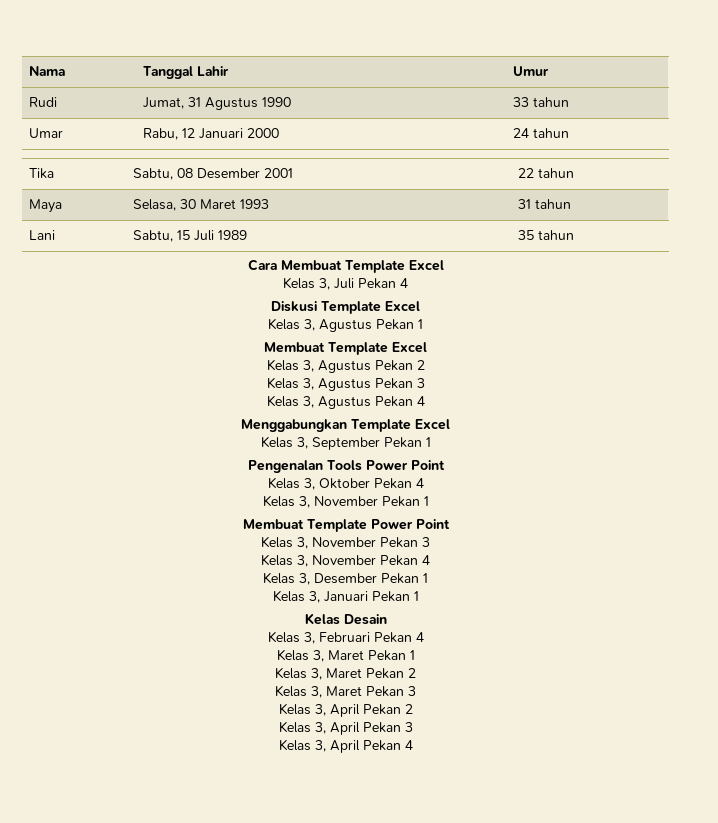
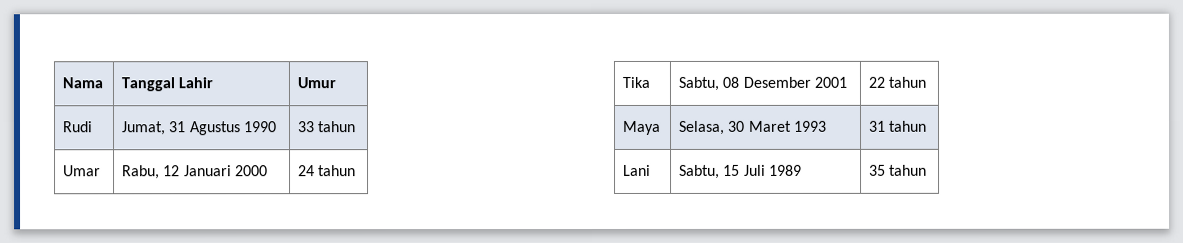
[247,259,444,273] [283,277,408,290] [271,301,420,314] [268,318,423,332] [264,342,427,355] [266,359,425,373] [266,377,425,391] [266,395,425,409] [241,419,450,432] [260,436,431,450] [247,460,445,473] [267,477,424,490] [262,495,429,508] [242,519,450,532] [261,536,430,549] [261,554,430,567] [263,572,428,585] [272,590,419,603] [304,613,387,625] [267,631,424,644] [276,649,415,662] [275,667,416,680] [275,685,416,698] [278,703,413,717] [278,721,413,735] [278,739,413,753] // Cara Membuat Template Excel // Kelas 3, Juli Pekan 4 // Diskusi Template Excel // Kelas 3, Agustus Pekan 1 // Membuat Template Excel // Kelas 3, Agustus Pekan 2 // Kelas 3, Agustus Pekan 3 // Kelas 3, Agustus Pekan 4 // Menggabungkan Template Excel // Kelas 3, September Pekan 1 // Pengenalan Tools Power Point // Kelas 3, Oktober Pekan 4 // Kelas 3, November Pekan 1 // Membuat Template Power Point // Kelas 3, November Pekan 3 // Kelas 3, November Pekan 4 // Kelas 3, Desember Pekan 1 // Kelas 3, Januari Pekan 1 // Kelas Desain // Kelas 3, Februari Pekan 4 // Kelas 3, Maret Pekan 1 // Kelas 3, Maret Pekan 2 // Kelas 3, Maret Pekan 3 // Kelas 3, April Pekan 2 // Kelas 3, April Pekan 3 // Kelas 3, April Pekan 4 -> (928, 170) none

